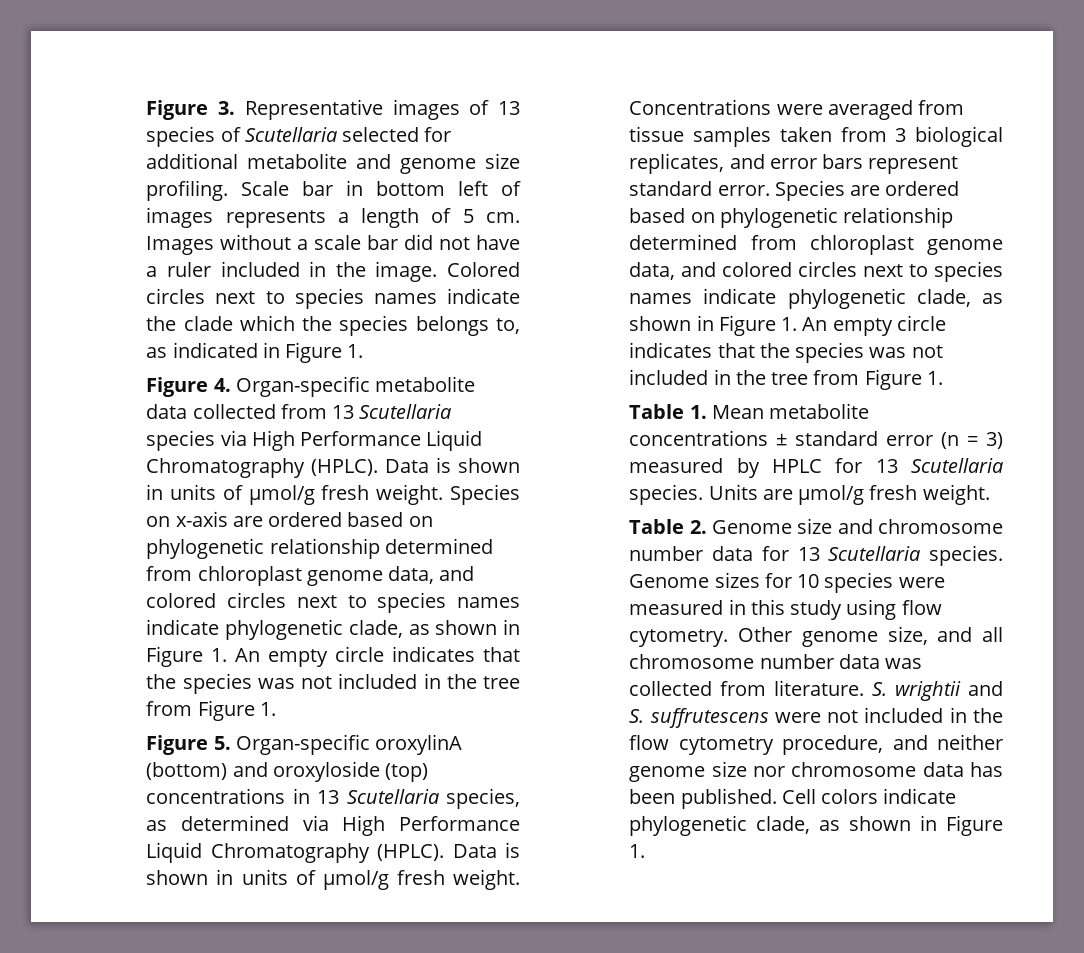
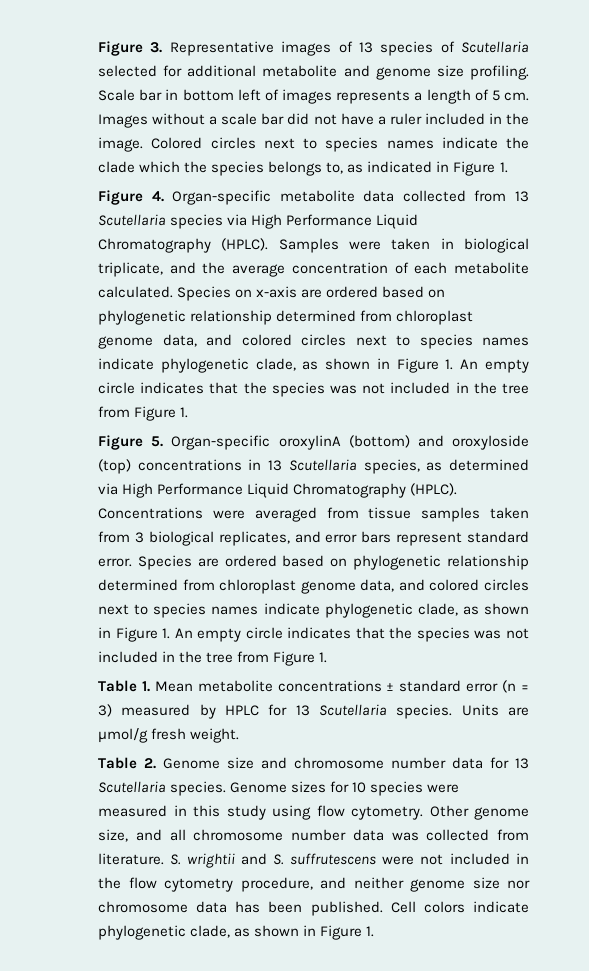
[385,457,520,473] [146,484,444,505] Data is shown in units of µmol/g fresh weight. -> [278,238,529,253] [98,262,529,277] [98,286,174,298] Samples were taken in biological triplicate, and the average concentration of each metabolite calculated.
[452,842,520,858] [146,869,520,890] Data is shown in units of µmol/g fresh weight. -> (458, 489) none

